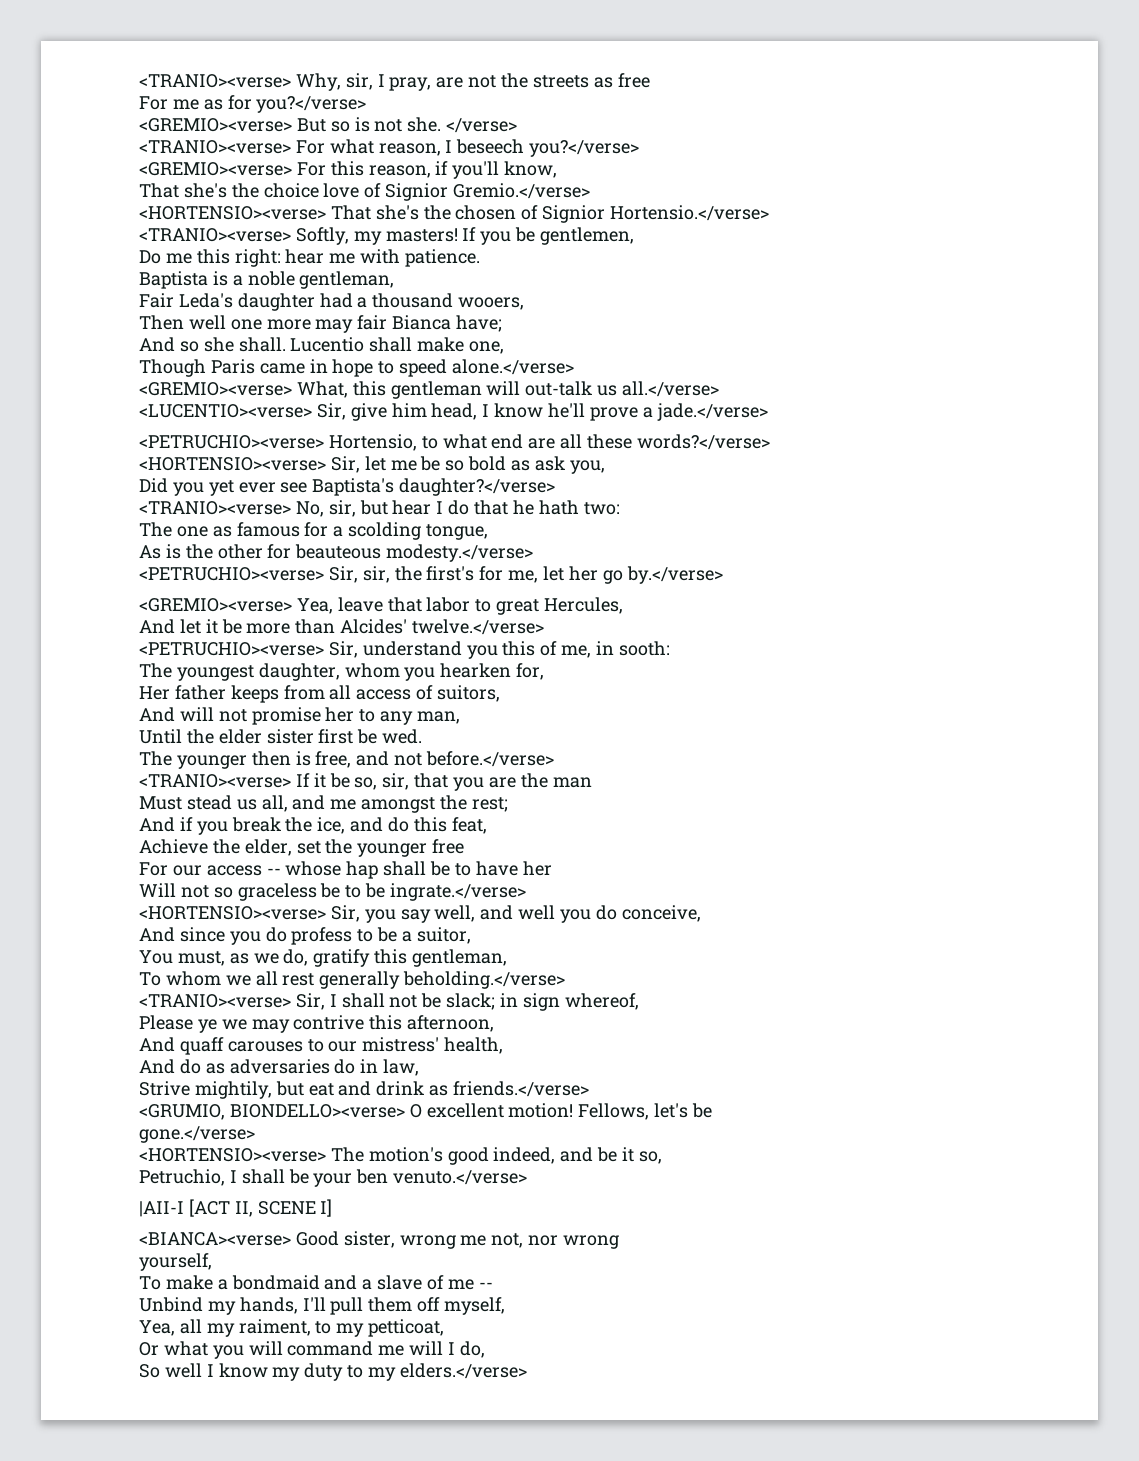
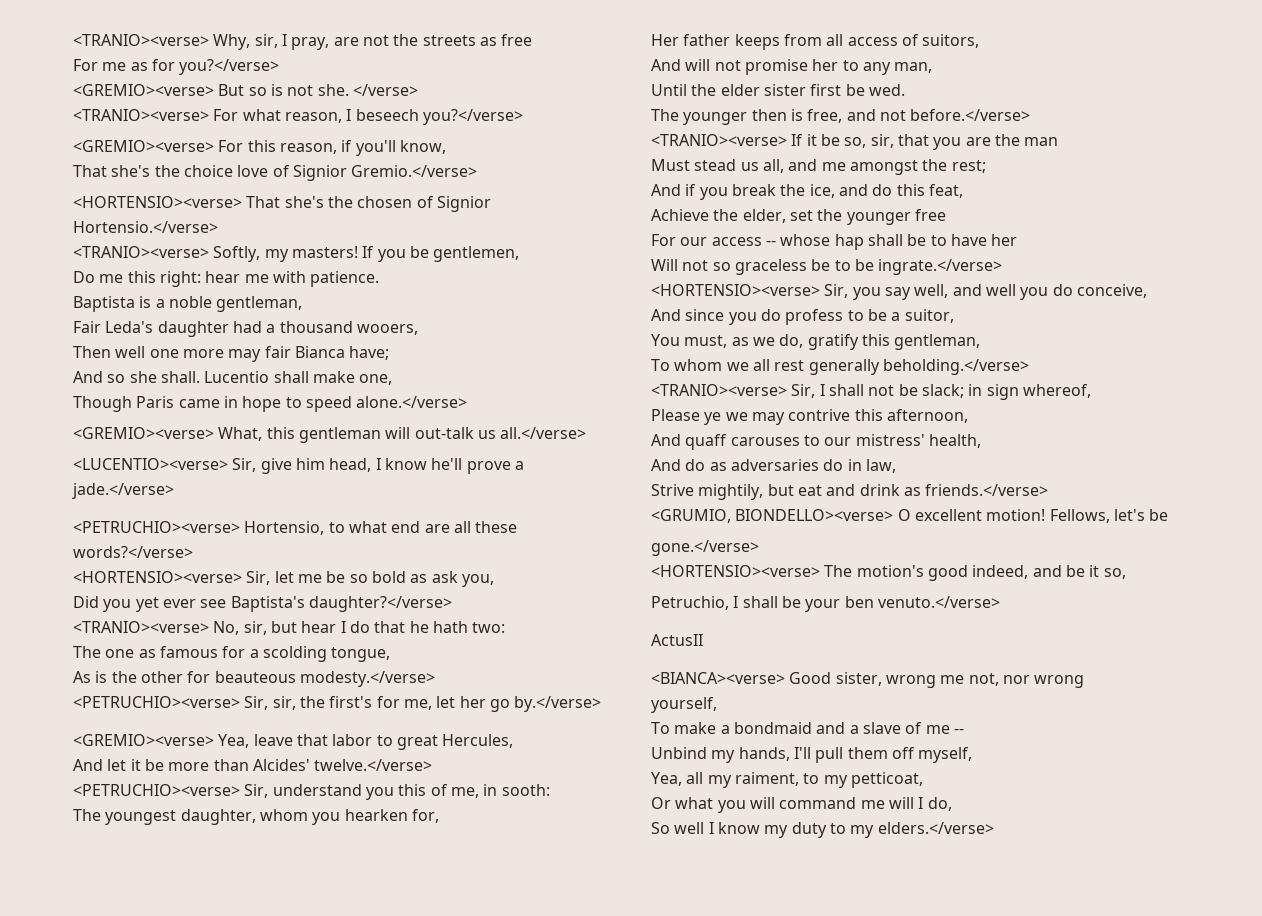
[139,1199,333,1217] |AII-I [ACT II, SCENE I] -> [651,634,703,646] ActusII

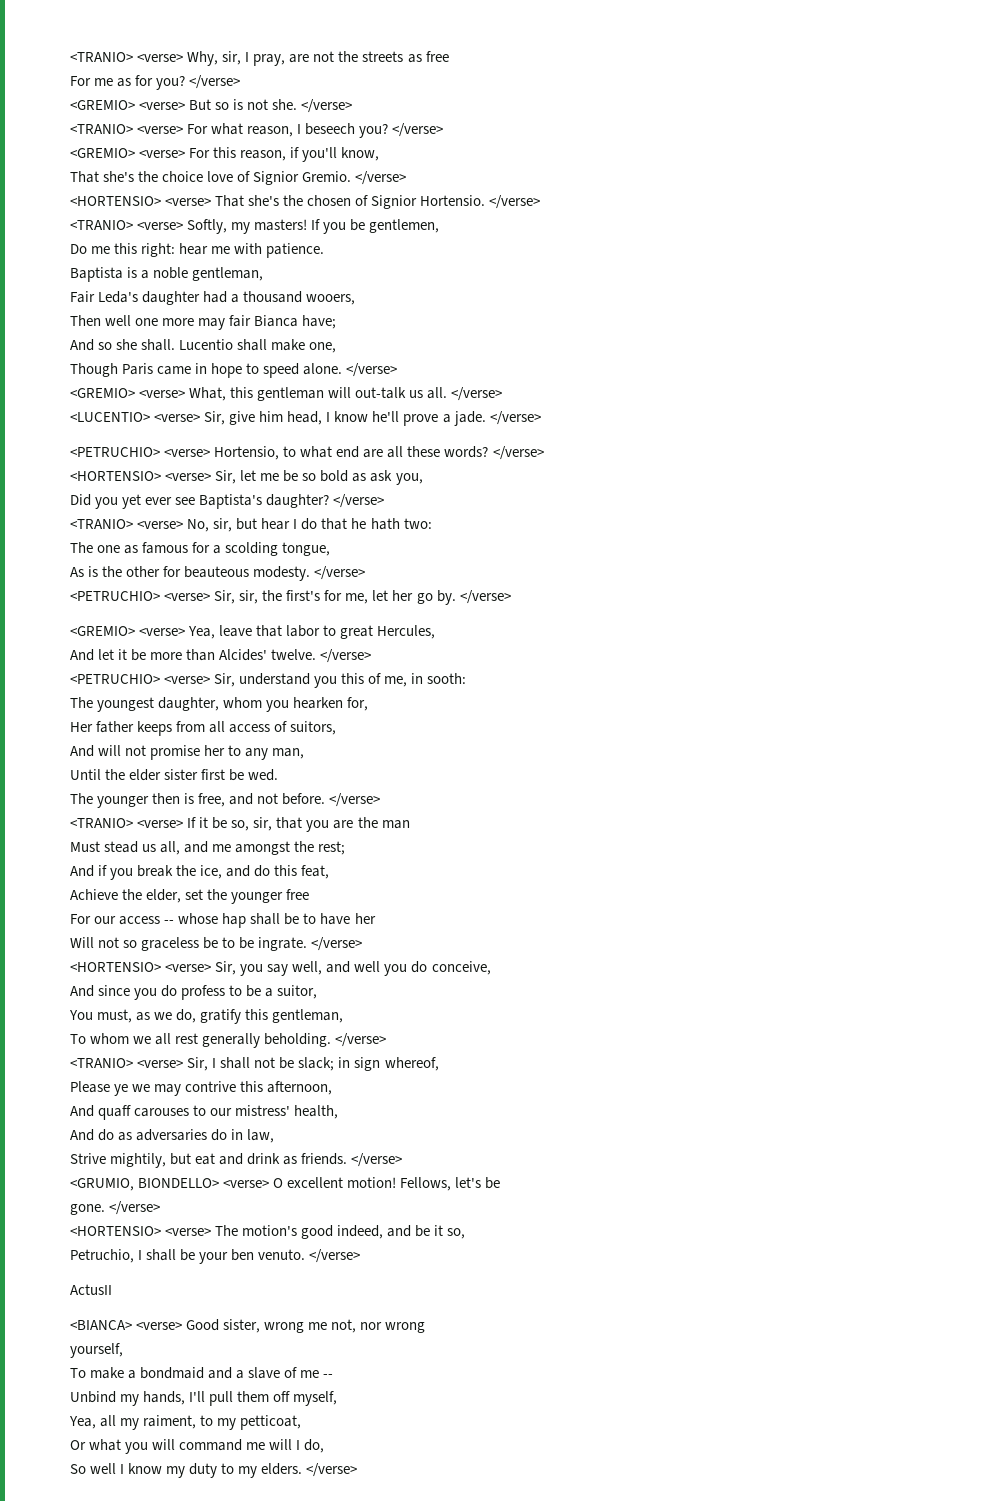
[73,34,209,46] <TRANIO><verse> -> [70,52,184,62] <TRANIO> <verse>
[179,59,280,75] [73,84,214,96] you?</verse> // <GREMIO><verse> -> [156,75,241,90] [70,100,186,110] you? </verse> // <GREMIO> <verse>
[73,109,209,121] <TRANIO><verse> -> [70,124,184,134] <TRANIO> <verse>
[422,109,523,125] [73,140,214,152] you?</verse> // <GREMIO><verse> -> [359,123,444,138] [70,148,186,158] you? </verse> // <GREMIO> <verse>
[351,165,478,177] [73,196,242,208] Gremio.</verse> // <HORTENSIO><verse> -> [302,171,407,185] [70,196,212,206] Gremio. </verse> // <HORTENSIO> <verse>
[73,221,218,233] [73,246,209,258] Hortensio.</verse> // <TRANIO><verse> -> [420,195,541,209] [70,220,184,230] Hortensio. </verse> // <TRANIO> <verse>
[356,396,468,408] [73,427,214,439] alone.</verse> // <GREMIO><verse> -> [303,363,398,377] [70,388,186,398] alone. </verse> // <GREMIO> <verse>
[500,427,587,439] [73,458,228,470] all.</verse> // <LUCENTIO><verse> -> [427,387,503,401] [70,412,201,422] all. </verse> // <LUCENTIO> <verse>
[72,483,174,499] [73,521,240,533] jade.</verse> // <PETRUCHIO><verse> -> [453,411,541,426] [70,447,211,457] jade. </verse> // <PETRUCHIO> <verse>
[73,546,193,558] [73,571,242,583] words?</verse> // <HORTENSIO><verse> -> [444,446,544,460] [70,471,212,481] words? </verse> // <HORTENSIO> <verse>
[308,596,452,612] [73,621,209,633] daughter?</verse> // <TRANIO><verse> -> [266,494,385,508] [70,519,184,529] daughter? </verse> // <TRANIO> <verse>
[299,671,435,687] [73,696,240,708] modesty.</verse> // <PETRUCHIO><verse> -> [253,566,366,581] [70,591,211,601] modesty. </verse> // <PETRUCHIO> <verse>
[514,696,602,712] [73,734,214,746] by.</verse> // <GREMIO><verse> -> [436,590,511,605] [70,626,186,636] by. </verse> // <GREMIO> <verse>
[314,759,433,771] [73,784,240,796] twelve.</verse> // <PETRUCHIO><verse> -> [271,649,372,663] [70,674,211,684] twelve. </verse> // <PETRUCHIO> <verse>
[910,109,1031,121] [651,134,787,146] before.</verse> // <TRANIO><verse> -> [282,793,381,807] [70,818,184,828] before. </verse> // <TRANIO> <verse>
[878,259,1003,275] [651,284,820,296] ingrate.</verse> // <HORTENSIO><verse> -> [258,937,363,951] [70,962,212,972] ingrate. </verse> // <HORTENSIO> <verse>
[882,359,1029,375] [651,384,787,396] beholding.</verse> // <TRANIO><verse> -> [264,1033,387,1047] [70,1058,184,1068] beholding. </verse> // <TRANIO> <verse>
[925,484,1049,496] friends.</verse> -> [301,1153,403,1167] friends. </verse>
[735,509,894,521] BIONDELLO><verse> -> [138,1178,270,1188] BIONDELLO> <verse>
[651,540,759,556] [651,565,820,577] gone.</verse> // <HORTENSIO><verse> -> [70,1201,161,1215] [70,1226,212,1236] gone. </verse> // <HORTENSIO> <verse>
[877,596,1000,608] venuto.</verse> -> [258,1249,361,1263] venuto. </verse>
[651,672,785,684] <BIANCA><verse> -> [70,1320,183,1330] <BIANCA> <verse>
[877,822,994,834] elders.</verse> -> [261,1463,358,1477] elders. </verse>

